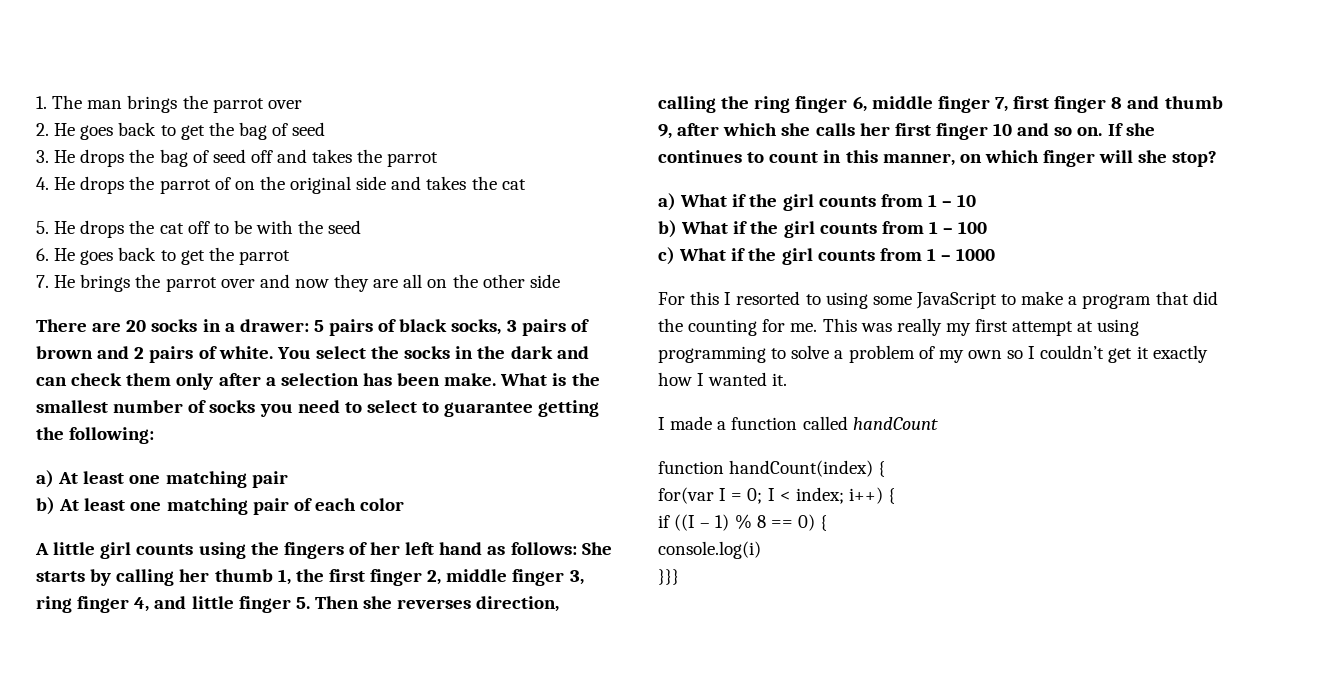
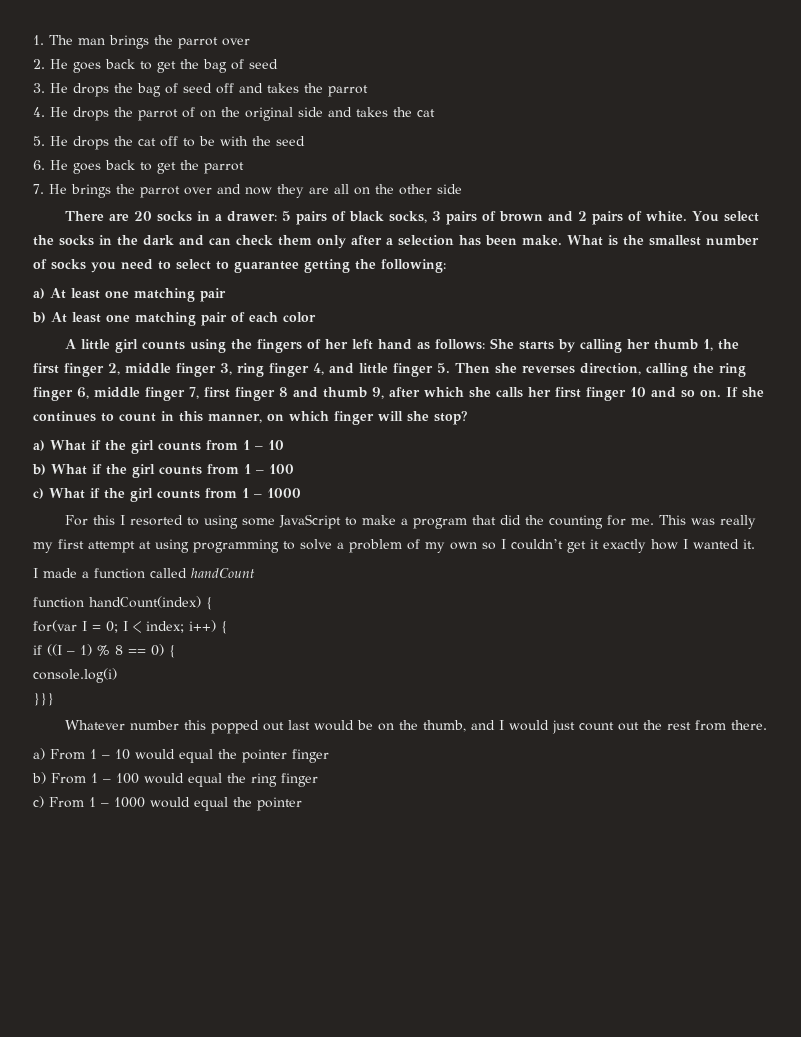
(679, 577) none -> [65,720,768,734] [33,748,329,763] [32,772,318,787] [33,796,302,811] // Whatever number this popped out last would be on the thumb, and I would just count out the rest from there. // a) From 1 – 10 would equal the pointer finger // b) From 1 – 100 would equal the ring finger // c) From 1 – 1000 would equal the pointer

